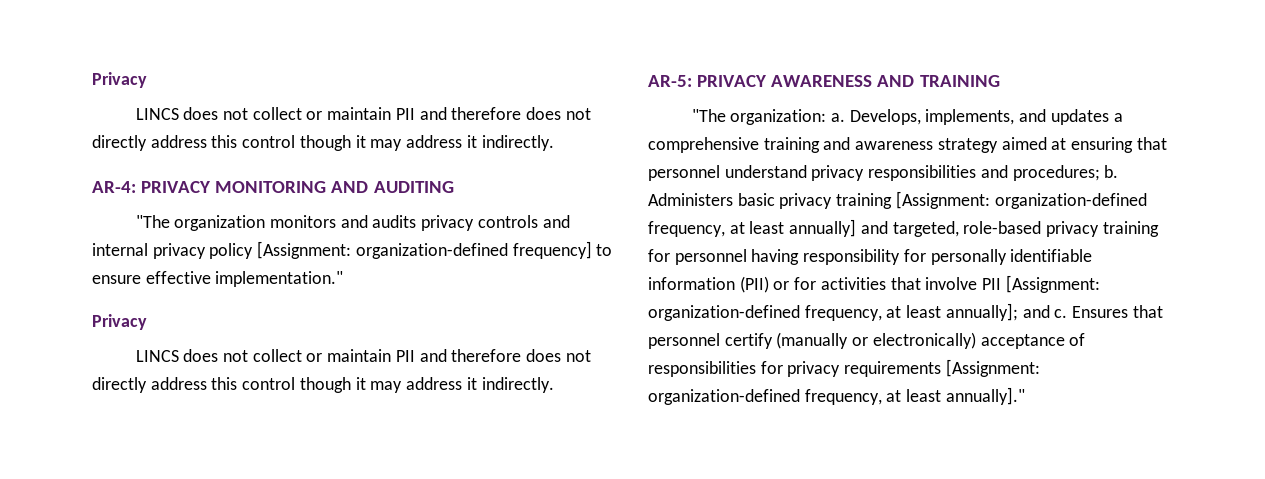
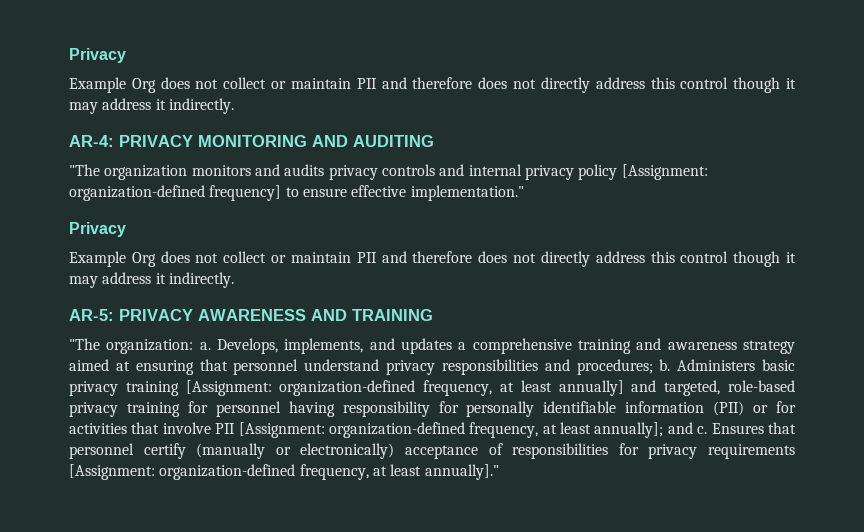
[92,72,147,88] [135,108,179,120] Privacy // LINCS -> [69,48,126,63] [69,77,156,93] Privacy // Example Org
[135,350,179,362] LINCS -> [69,251,156,267] Example Org

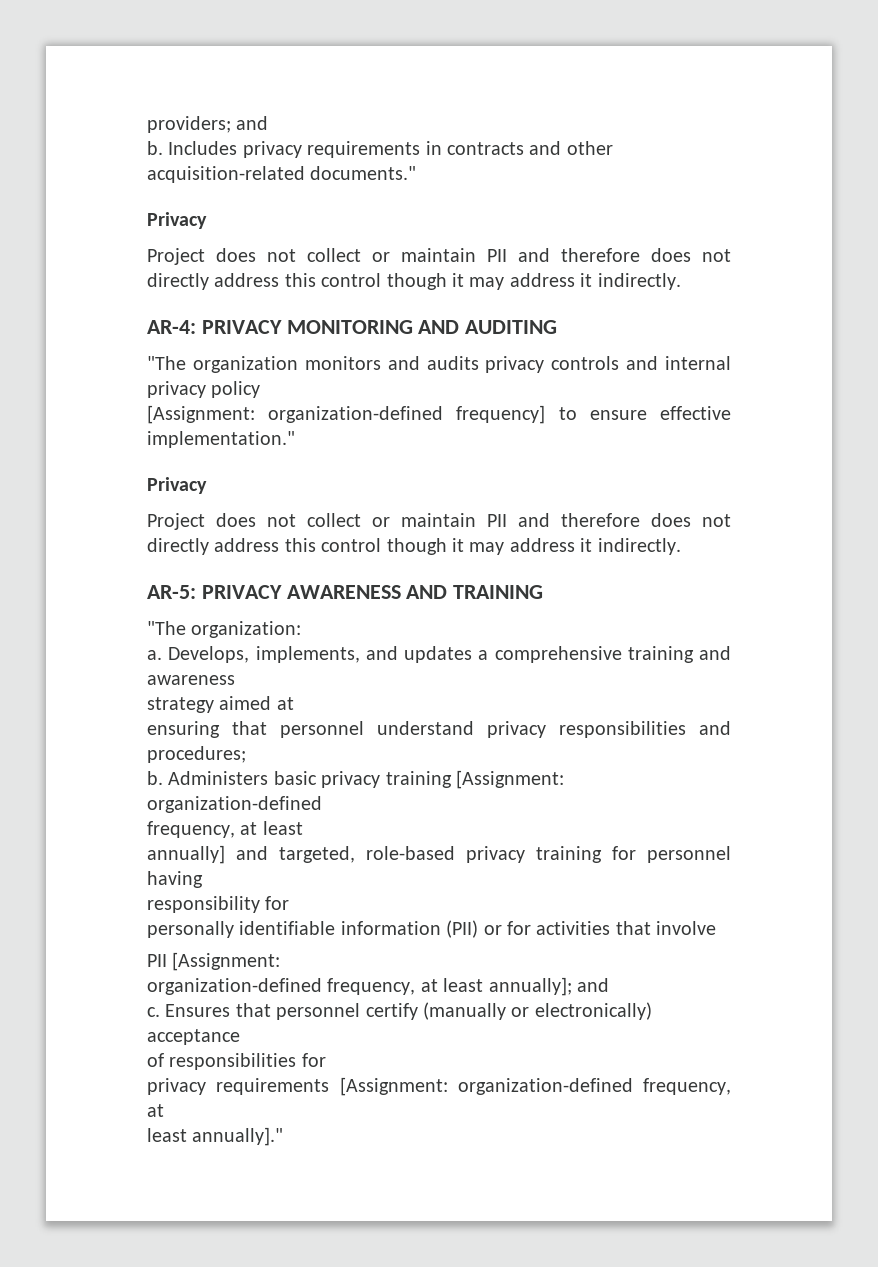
[69,48,126,63] [69,77,156,93] Privacy // Example Org -> [147,116,269,133] [147,141,613,158] [147,166,417,183] [147,212,207,229] [147,248,205,265] providers; and // b. Includes privacy requirements in contracts and other acquisition-related documents." // Privacy // Project
(618, 172) none -> (261, 389) //
[69,251,156,267] Example Org -> [147,513,205,530] Project
(194, 346) none -> (302, 629) //
(737, 346) none -> (235, 680) //
(130, 366) none -> (294, 703) //
(653, 367) none -> (246, 754) //
[423,380,552,396] frequency, at least -> [147,821,303,838] // frequency, at least //
(335, 409) none -> (203, 879) //
(459, 407) none -> (290, 903) //
(211, 428) none -> (717, 928) //
(325, 430) none -> (281, 961) //
(693, 428) none -> (609, 985) //
(478, 452) none -> (240, 1037) //
(639, 449) none -> (326, 1060) //
(387, 471) none -> (164, 1110) //

